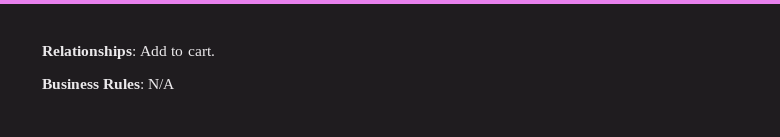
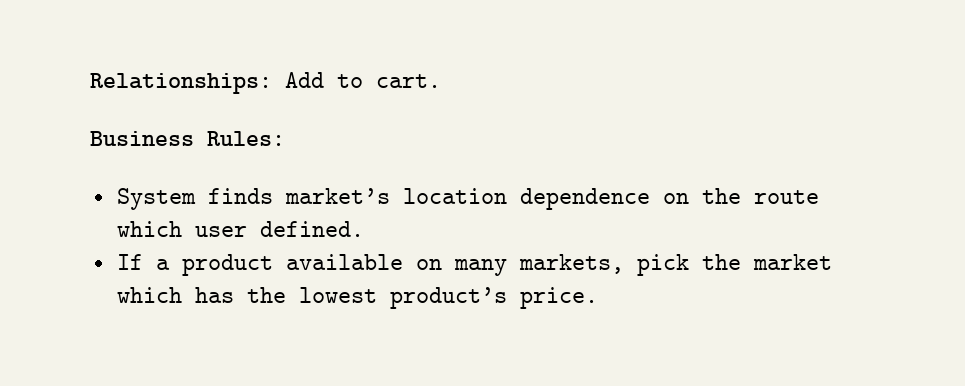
[148,79,176,89] N/A -> [116,188,819,210] [116,221,364,237] [116,254,832,276] [116,287,598,309] // System finds market’s location dependence on the route which user defined. // If a product available on many markets, pick the market which has the lowest product’s price.

